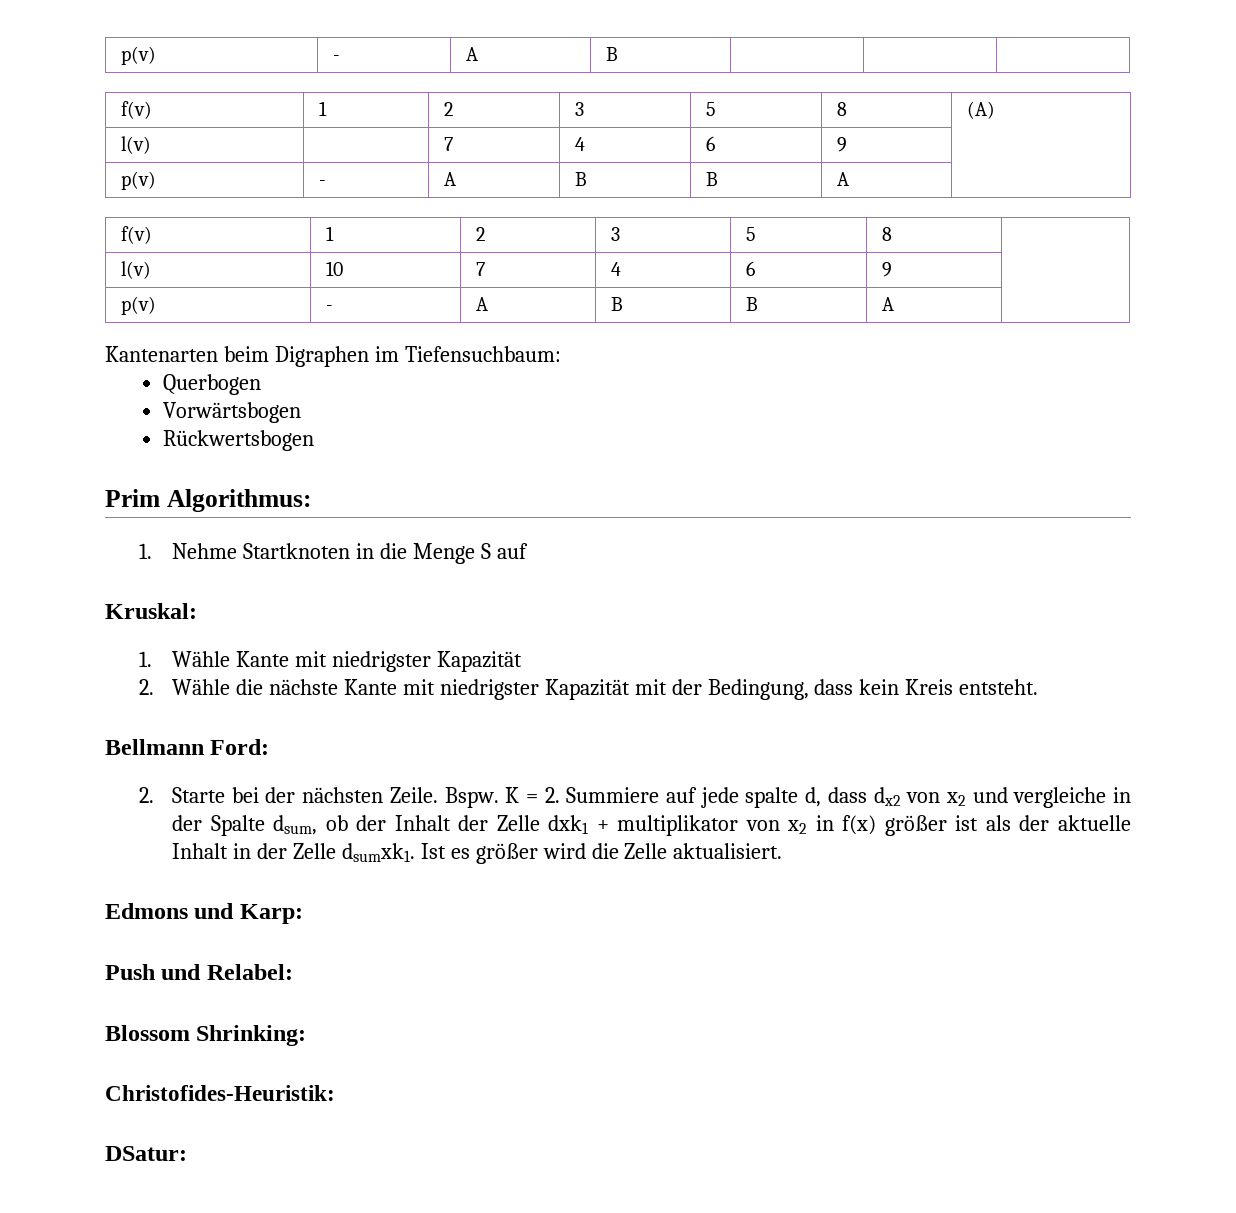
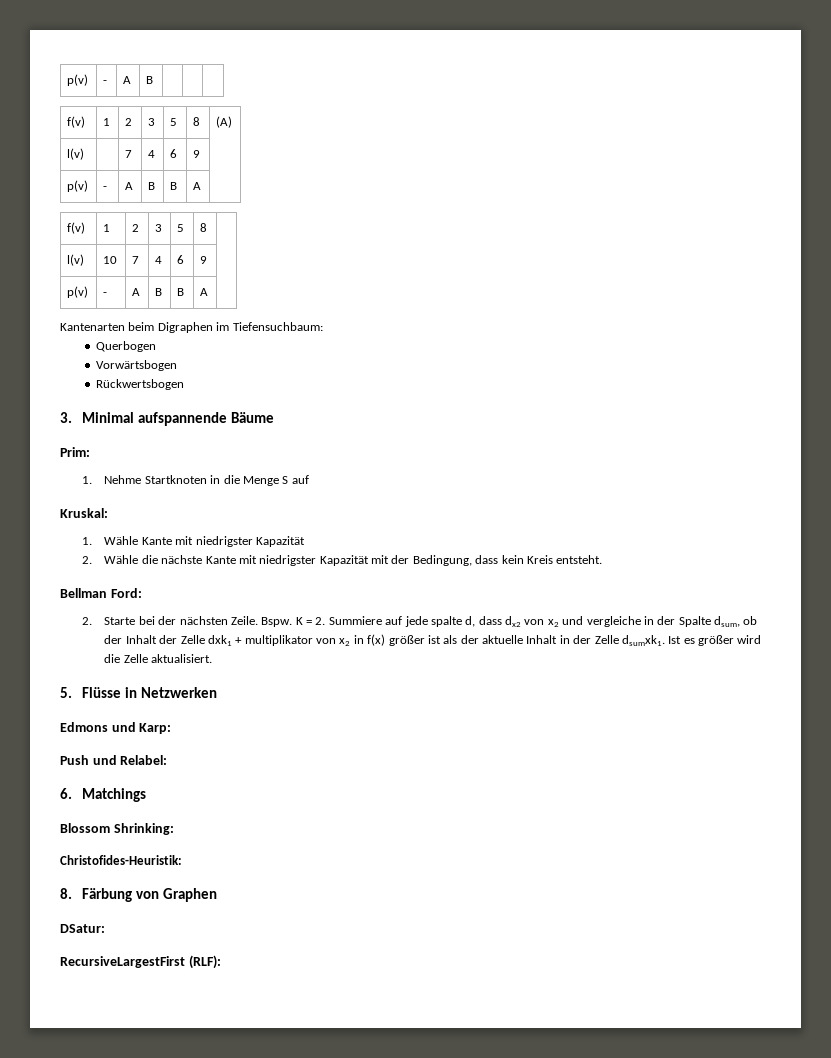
[105,489,311,512] Prim Algorithmus: -> [60,412,275,426] [60,447,90,457] 3. Minimal aufspannende Bäume // Prim:
[105,739,204,755] Bellmann -> [60,588,107,598] Bellman
(783, 851) none -> [60,687,218,698] // 5. Flüsse in Netzwerken
(293, 972) none -> [60,788,147,802] // 6. Matchings
(335, 1093) none -> [60,888,218,902] // 8. Färbung von Graphen
(187, 1153) none -> [60,955,221,969] // RecursiveLargestFirst (RLF):

